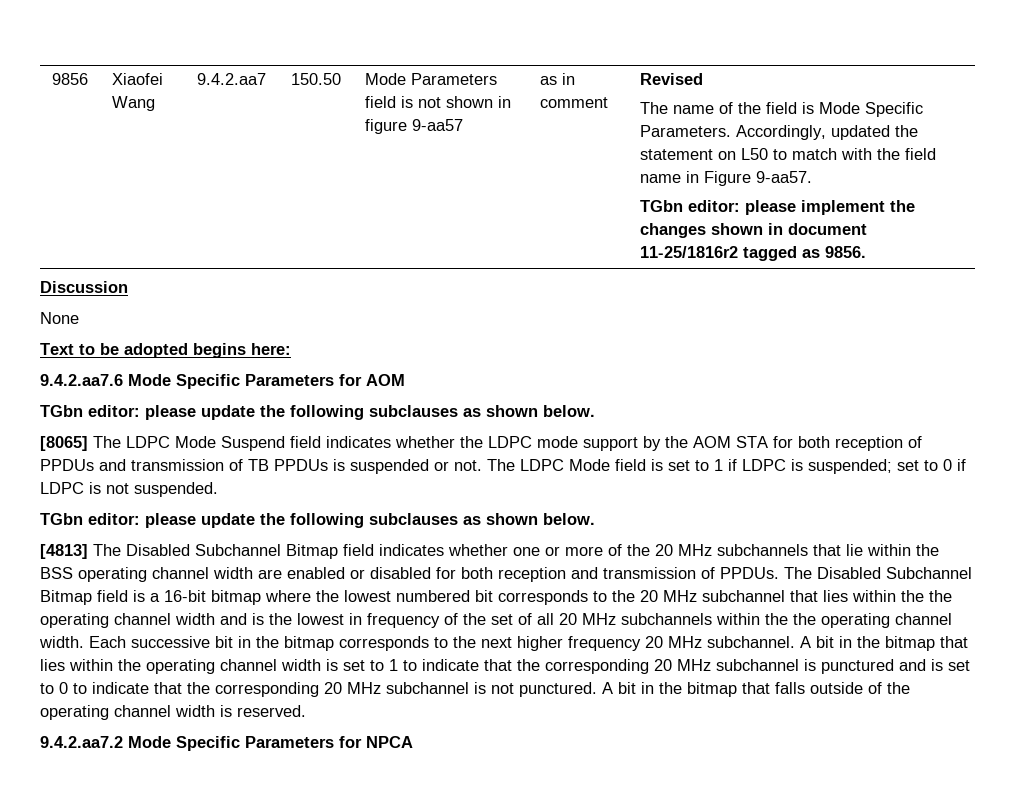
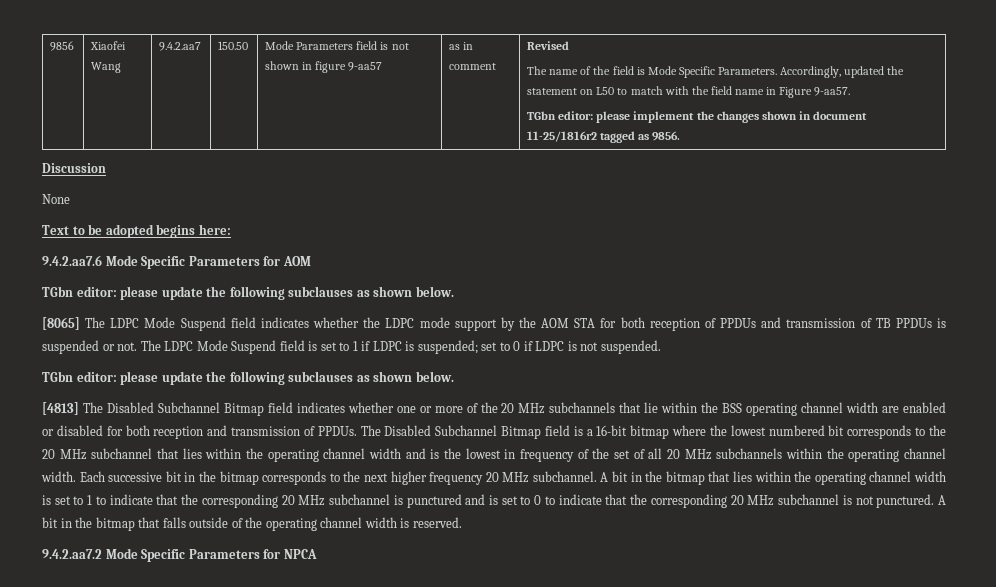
(610, 465) none -> [231,340,277,354] Suspend
[929,590,952,602] the -> (263, 453) none
[793,613,816,625] the -> (844, 453) none

